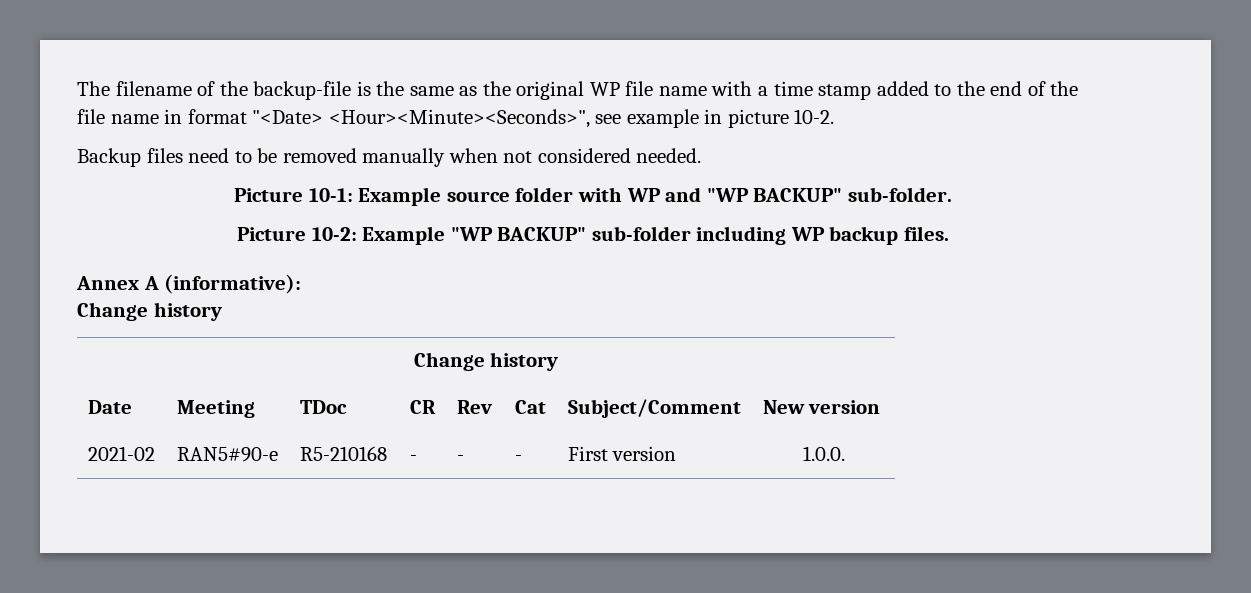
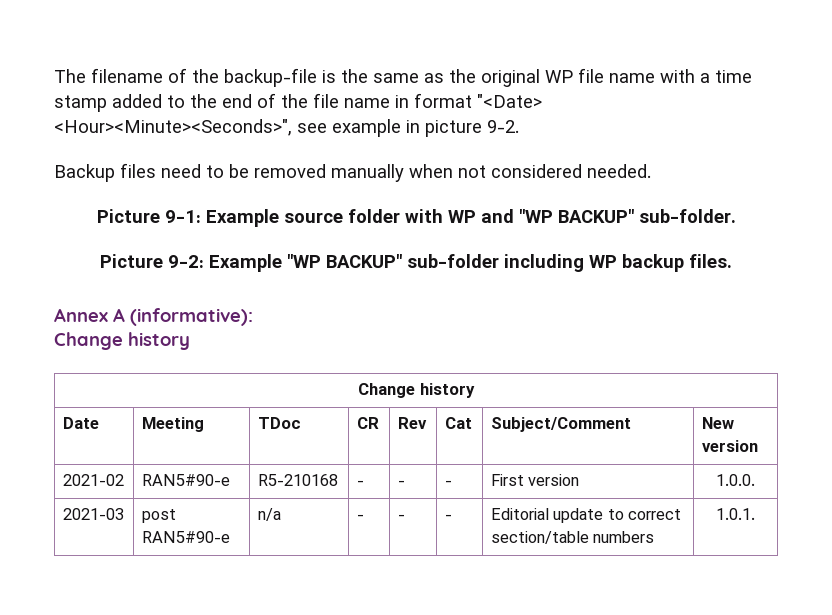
[794,109,835,124] 10-2. -> [487,120,519,133] 9-2.
[308,188,353,202] 10-1: -> [164,210,201,223] 9-1:
[311,227,357,241] 10-2: -> [168,255,204,268] 9-2:
(845, 453) none -> [62,508,124,520] [141,509,176,523] [141,531,230,543] [257,508,281,521] [356,514,364,520] [397,514,405,520] [444,514,452,520] [490,508,682,523] [490,531,655,544] [716,508,755,520] // 2021-03 | post RAN5#90-e | n/a | - | - | - | Editorial update to correct section/table numbers | 1.0.1.

